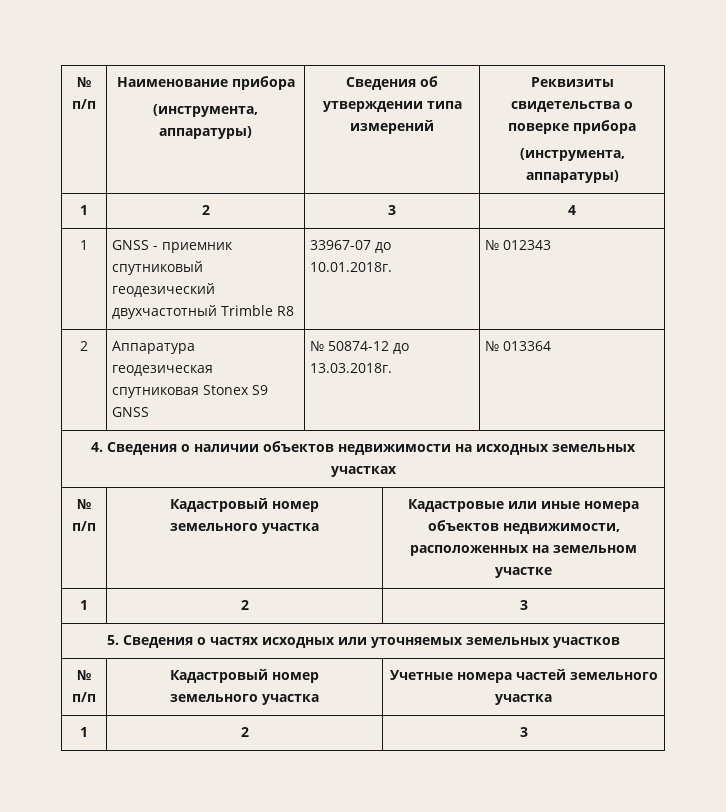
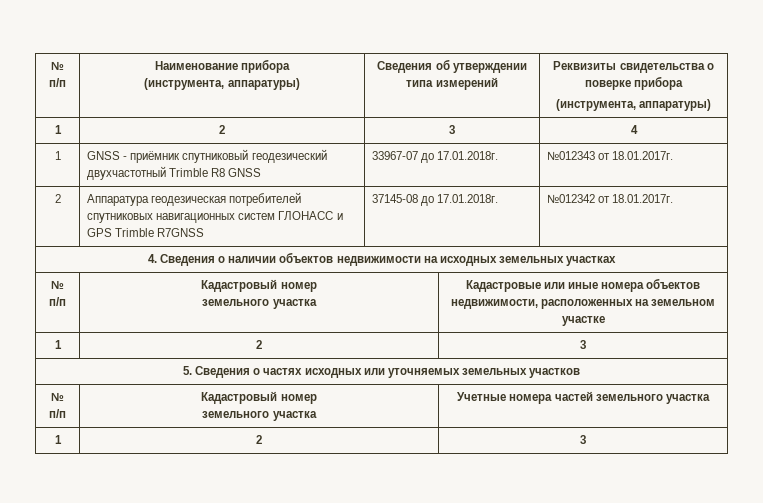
[162,242,234,253] приемник -> [130,151,181,163] приёмник
(295, 311) none -> [228,168,262,177] GNSS
[310,262,393,272] [485,240,552,250] 10.01.2018г. | № 012343 -> [437,151,499,160] [547,151,674,160] 17.01.2018г. | №012343 от 18.01.2017г.
[112,385,269,398] [112,407,150,417] [310,341,410,354] [310,363,393,373] [485,341,552,351] спутниковая Stonex S9 GNSS | № 50874-12 до 13.03.2018г. | № 013364 -> [229,192,302,206] [87,211,343,223] [87,228,205,237] [372,194,499,206] [547,194,674,203] потребителей спутниковых навигационных систем ГЛОНАСС и GPS Trimble R7GNSS | 37145-08 до 17.01.2018г. | №012342 от 18.01.2017г.

